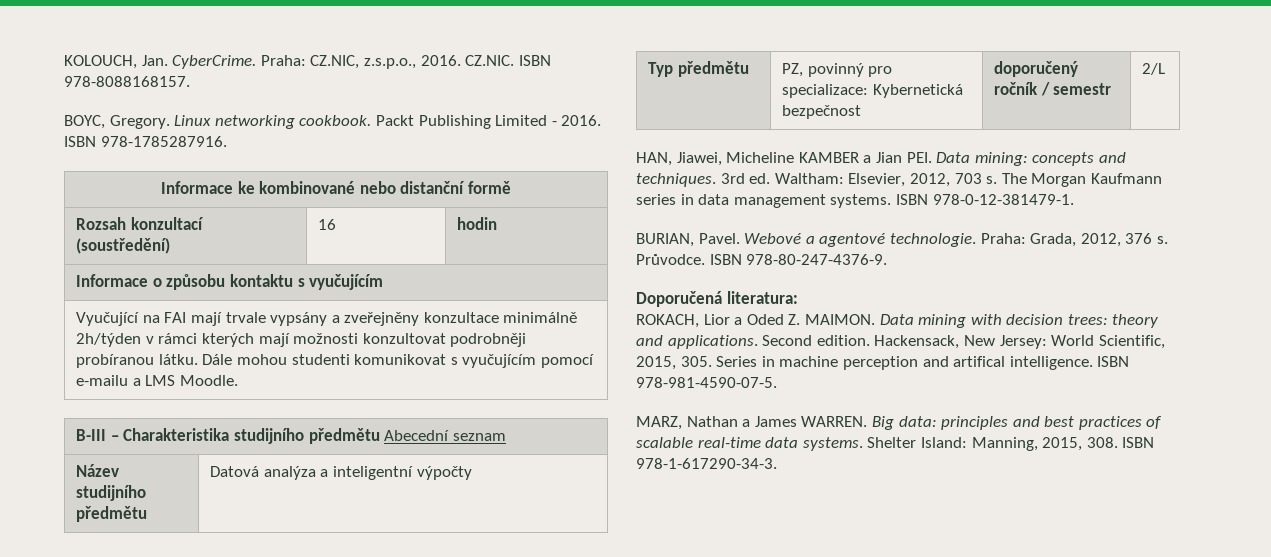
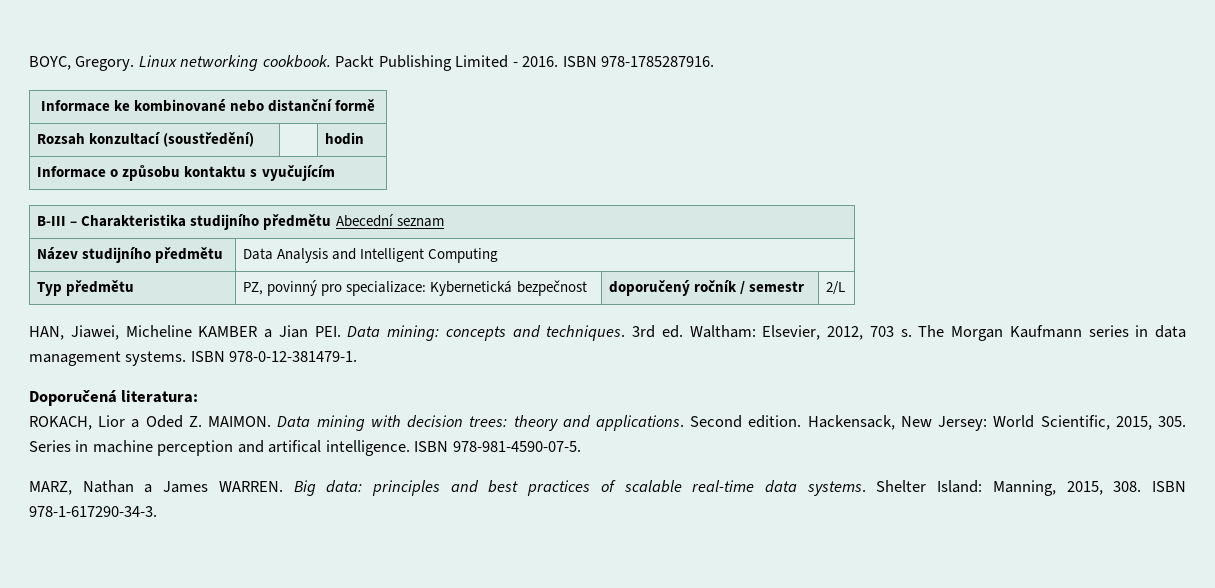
[64,55,551,69] [64,76,190,87] KOLOUCH, Jan. CyberCrime. Praha: CZ.NIC, z.s.p.o., 2016. CZ.NIC. ISBN 978-8088168157. // -> (29, 63) none
[318,219,337,230] 16 -> (255, 139) none
[76,312,578,326] [76,333,527,347] [76,354,594,368] [76,375,238,386] // Vyučující na FAI mají trvale vypsány a zveřejněny konzultace minimálně 2h/týden v rámci kterých mají možnosti konzultovat podrobněji probíranou látku. Dále mohou studenti komunikovat s vyučujícím pomocí e-mailu a LMS Moodle. -> (335, 173) none
[210,466,472,480] Datová analýza a inteligentní výpočty -> [243,248,499,263] Data Analysis and Intelligent Computing
[636,233,1168,247] [636,254,888,265] // BURIAN, Pavel. Webové a agentové technologie. Praha: Grada, 2012, 376 s. Průvodce. ISBN 978-80-247-4376-9. -> (358, 356) none

